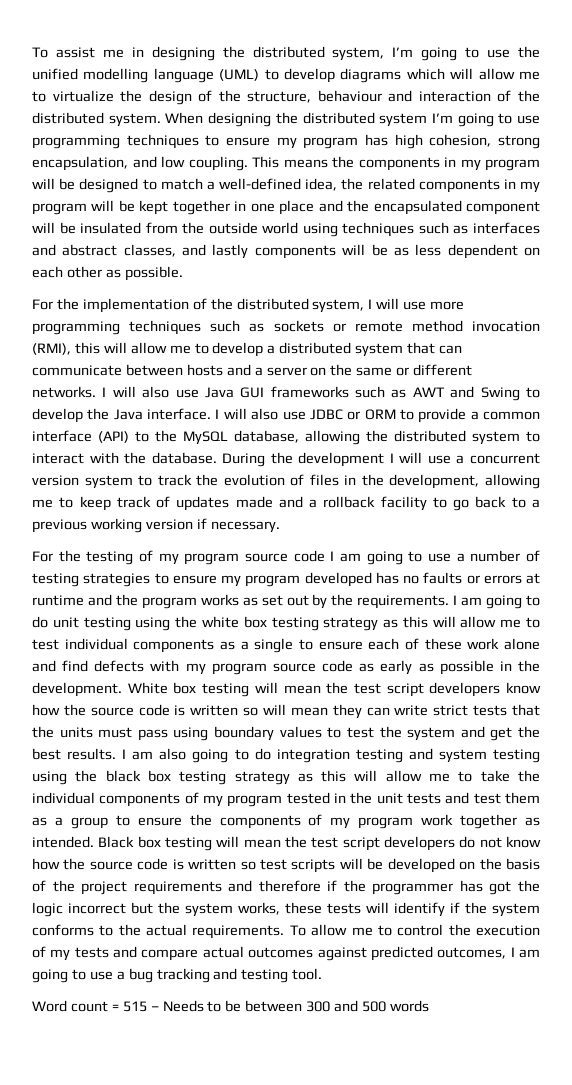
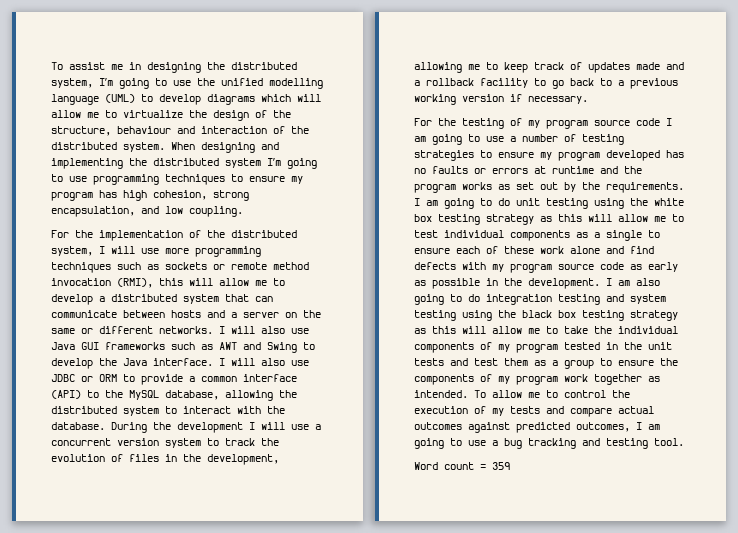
(272, 119) none -> [261,142,279,150] [51,158,123,169] and implementing
[252,156,540,171] [32,178,541,193] [32,200,540,215] [32,222,540,237] [32,244,541,259] [32,266,183,281] This means the components in my program will be designed to match a well-defined idea, the related components in my program will be kept together in one place and the encapsulated component will be insulated from the outside world using techniques such as interfaces and abstract classes, and lastly components will be as less dependent on each other as possible. -> (243, 211) none
[127,682,541,697] [32,704,540,719] [32,726,541,741] [32,748,117,760] White box testing will mean the test script developers know how the source code is written so will mean they can write strict tests that the units must pass using boundary values to test the system and get the best results. -> (600, 283) none
[98,836,541,851] [32,858,540,873] [32,880,540,895] [32,902,540,917] [32,924,285,939] Black box testing will mean the test script developers do not know how the source code is written so test scripts will be developed on the basis of the project requirements and therefore if the programmer has got the logic incorrect but the system works, these tests will identify if the system conforms to the actual requirements. -> (468, 394) none
[122,1000,429,1012] 515 – Needs to be between 300 and 500 words -> [492,462,510,470] 359

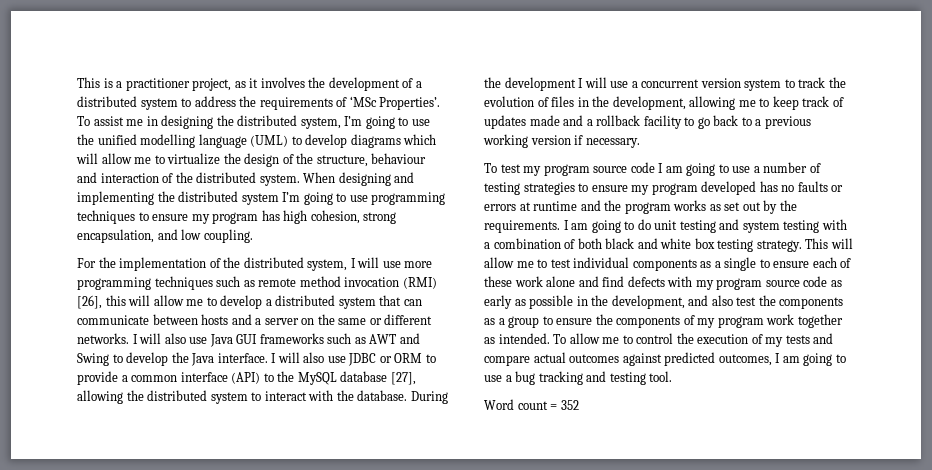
(51, 66) none -> [77,77,422,91] [77,96,441,110] This is a practitioner project, as it involves the development of a distributed system to address the requirements of ‘MSc Properties’.
[165,262,225,270] sockets or -> (255, 283) none
[117,278,153,288] (RMI), -> [402,277,437,289] [77,295,102,309] (RMI) [26],
[165,390,219,400] database, -> [340,371,416,385] database [27],
[414,118,522,129] For the testing of -> [484,163,521,173] To test
[594,198,684,209] [414,214,582,225] using the white box testing strategy as this -> [719,219,847,233] [484,238,829,252] and system testing with a combination of both black and white box testing strategy. This
[528,278,660,289] [414,294,666,305] [414,310,678,321] [414,326,678,334] [414,342,672,353] [414,358,528,366] development. I am also going to do integration testing and system testing using the black box testing strategy as this will allow me to take the individual components of my program tested in the unit tests and test them -> [611,295,844,309] development, and also test the components
[492,462,510,470] 359 -> [560,400,579,410] 352

